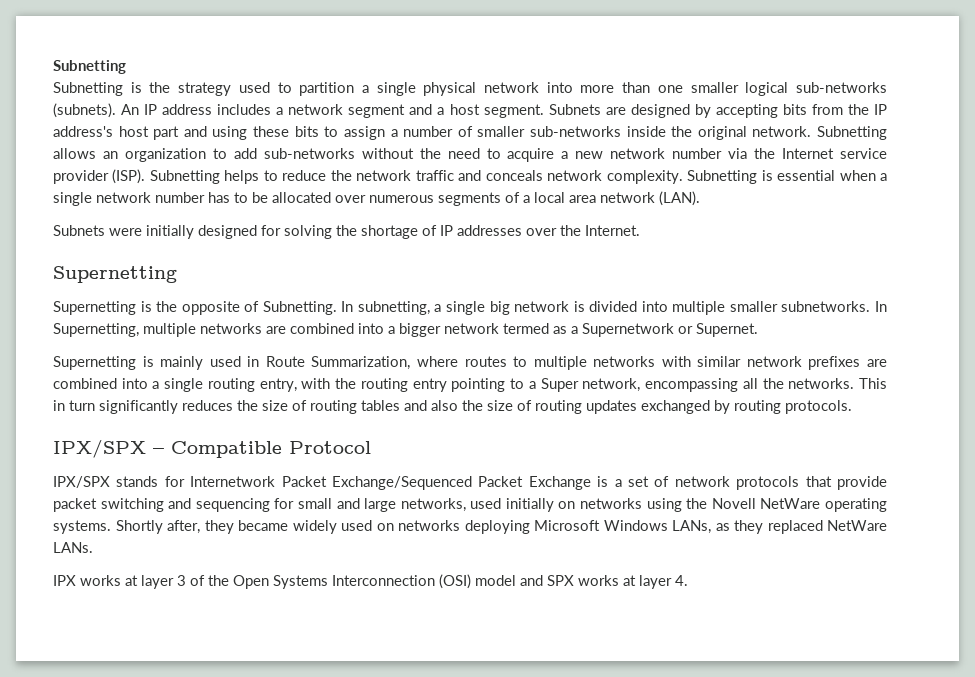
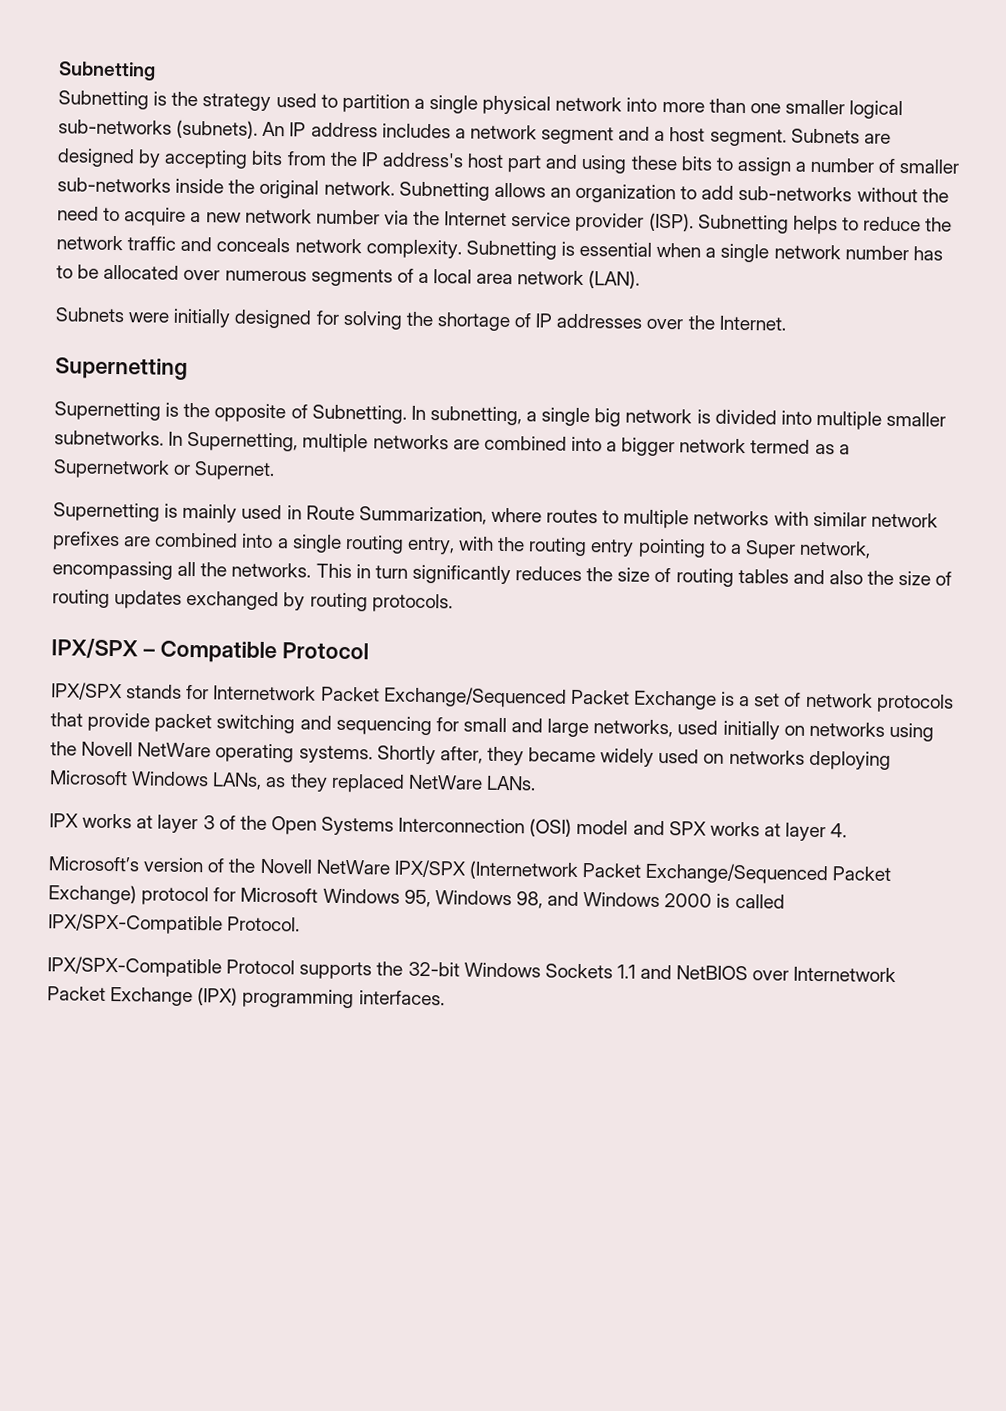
(688, 580) none -> [48,856,892,885] [48,884,785,909] [48,913,301,935] [47,956,897,983] [47,986,445,1009] // Microsoft’s version of the Novell NetWare IPX/SPX (Internetwork Packet Exchange/Sequenced Packet Exchange) protocol for Microsoft Windows 95, Windows 98, and Windows 2000 is called IPX/SPX-Compatible Protocol. // IPX/SPX-Compatible Protocol supports the 32-bit Windows Sockets 1.1 and NetBIOS over Internetwork Packet Exchange (IPX) programming interfaces.

